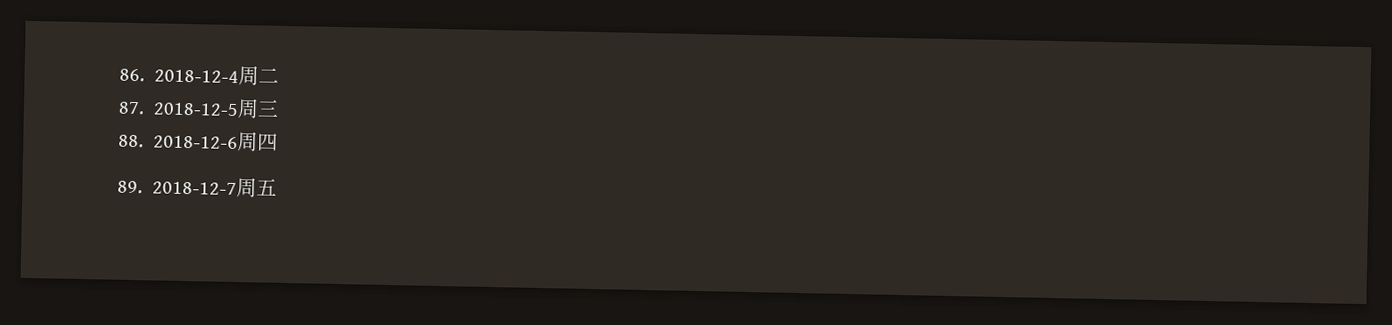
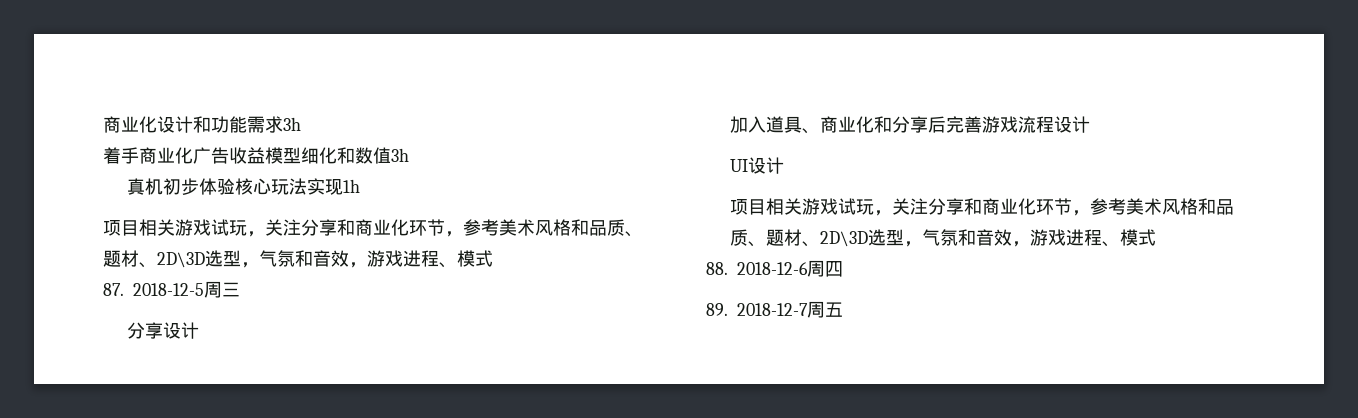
[119,66,279,86] [118,99,279,119] 86. 2018-12-4周二 // 87. 2018-12-5周三 -> [103,116,301,133] [103,147,409,164] [126,178,360,195] [103,219,643,237] [103,250,493,268] [103,281,240,298] [126,322,199,339] [729,116,1090,134] [729,157,784,174] [729,198,1234,216] [729,229,1156,247] 商业化设计和功能需求3h // 着手商业化广告收益模型细化和数值3h // 真机初步体验核心玩法实现1h // 项目相关游戏试玩，关注分享和商业化环节，参考美术风格和品质、题材、2D\3D选型，气氛和音效，游戏进程、模式 // 87. 2018-12-5周三 // 分享设计 // 加入道具、商业化和分享后完善游戏流程设计 // UI设计 // 项目相关游戏试玩，关注分享和商业化环节，参考美术风格和品质、题材、2D\3D选型，气氛和音效，游戏进程、模式

